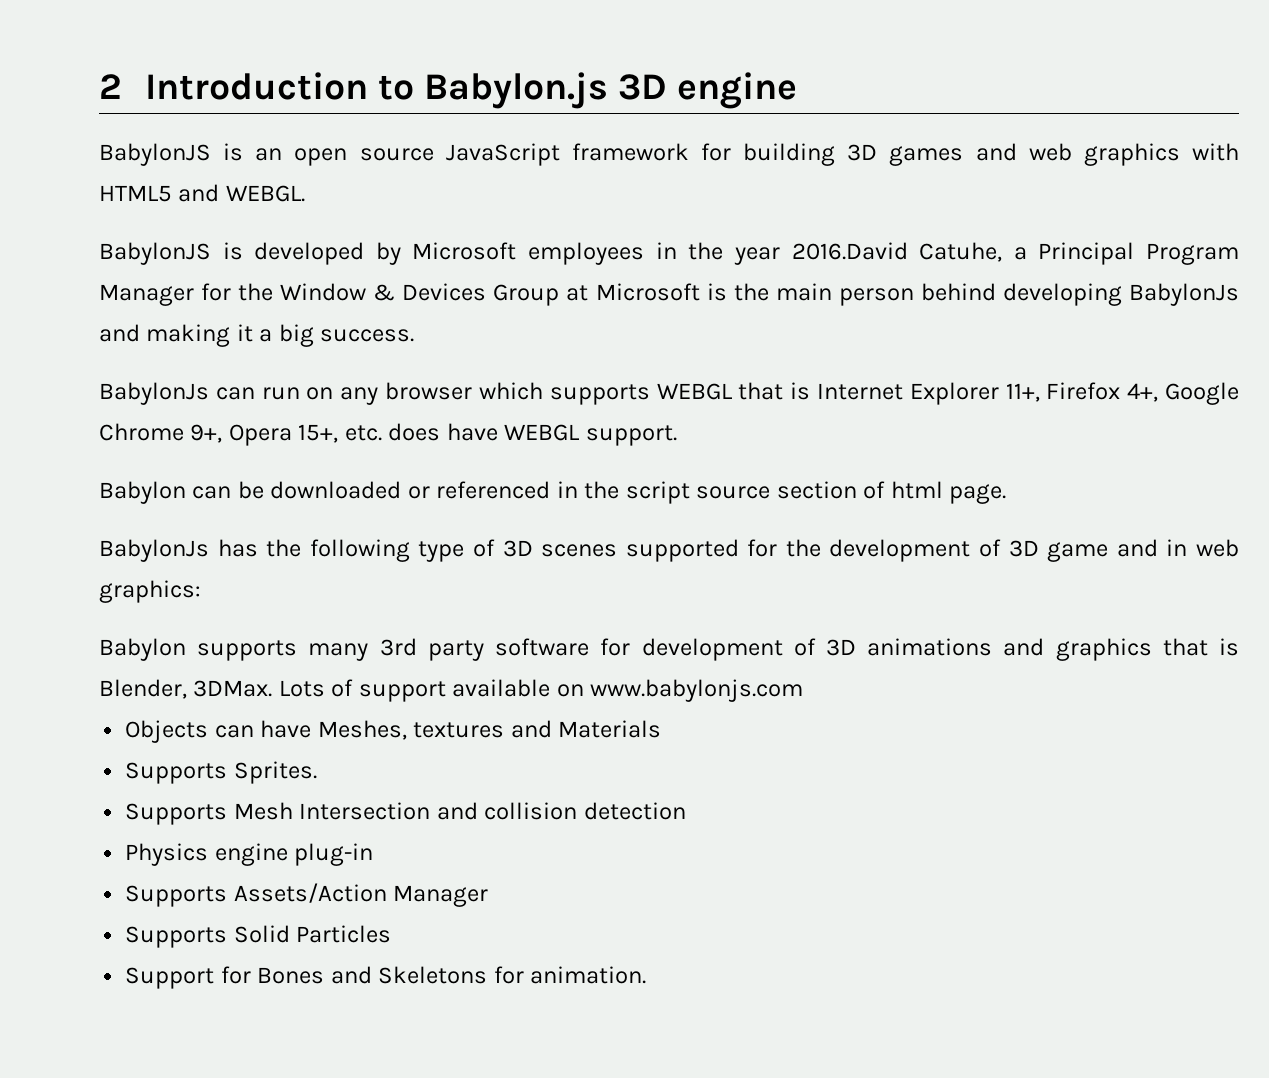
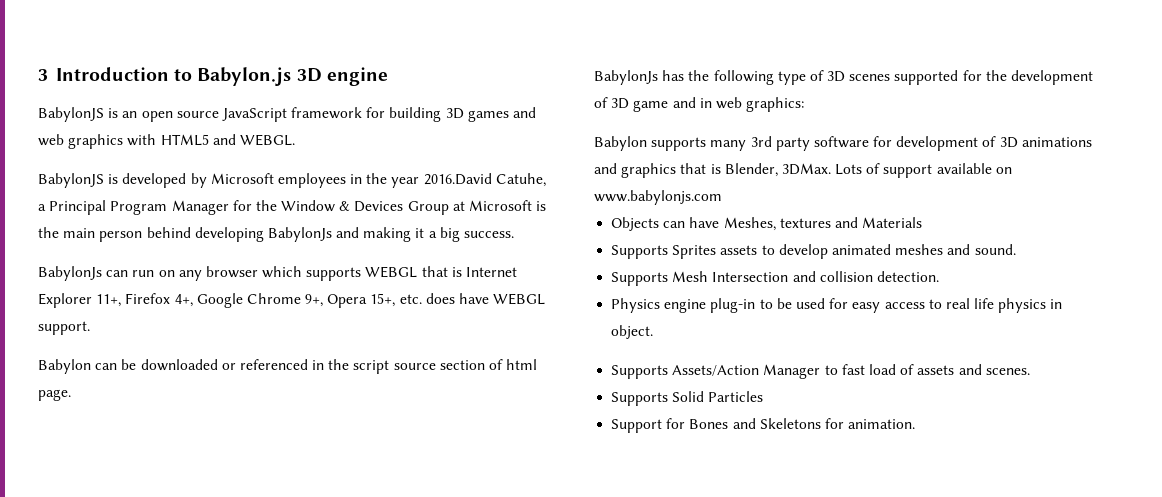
[99,74,122,99] 2 -> [38,69,48,81] 3
[233,761,317,784] Sprites. -> [672,244,1016,259] Sprites assets to develop animated meshes and sound.
[583,802,686,820] detection -> [876,271,939,282] detection.
[125,883,489,907] // Supports Assets/Action Manager -> [759,298,1063,313] [611,325,654,339] [611,364,1030,379] to be used for easy access to real life physics in object. // Supports Assets/Action Manager to fast load of assets and scenes.

